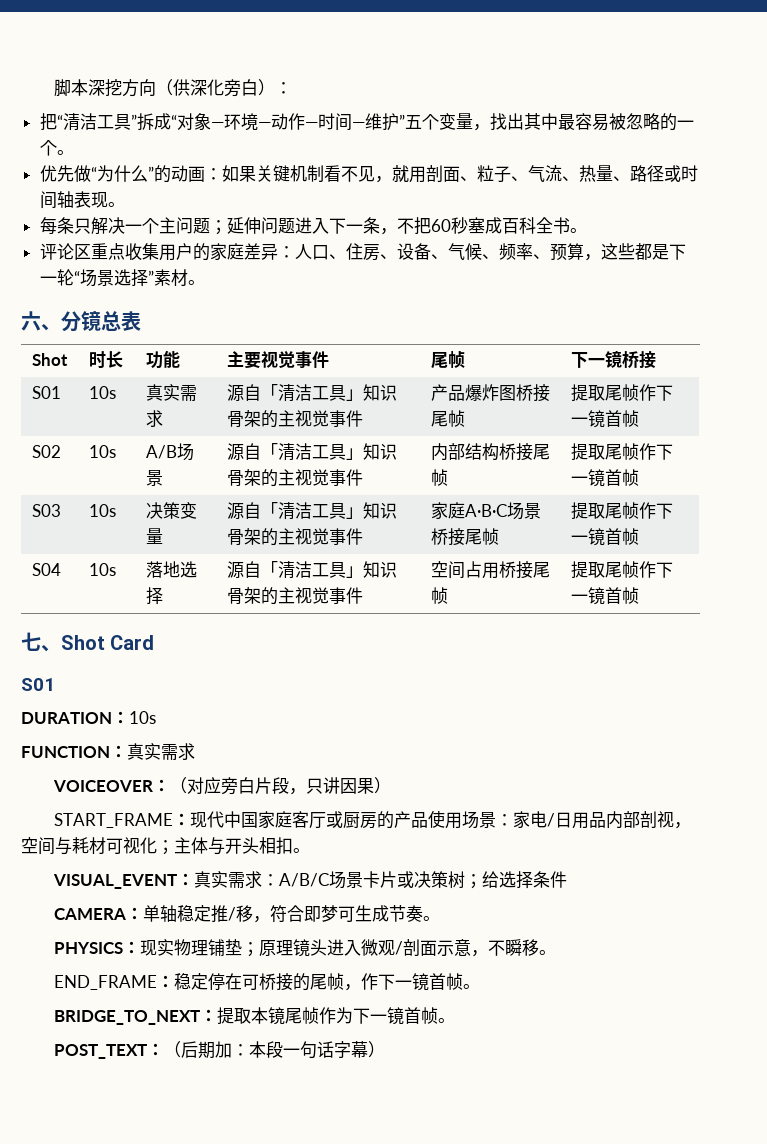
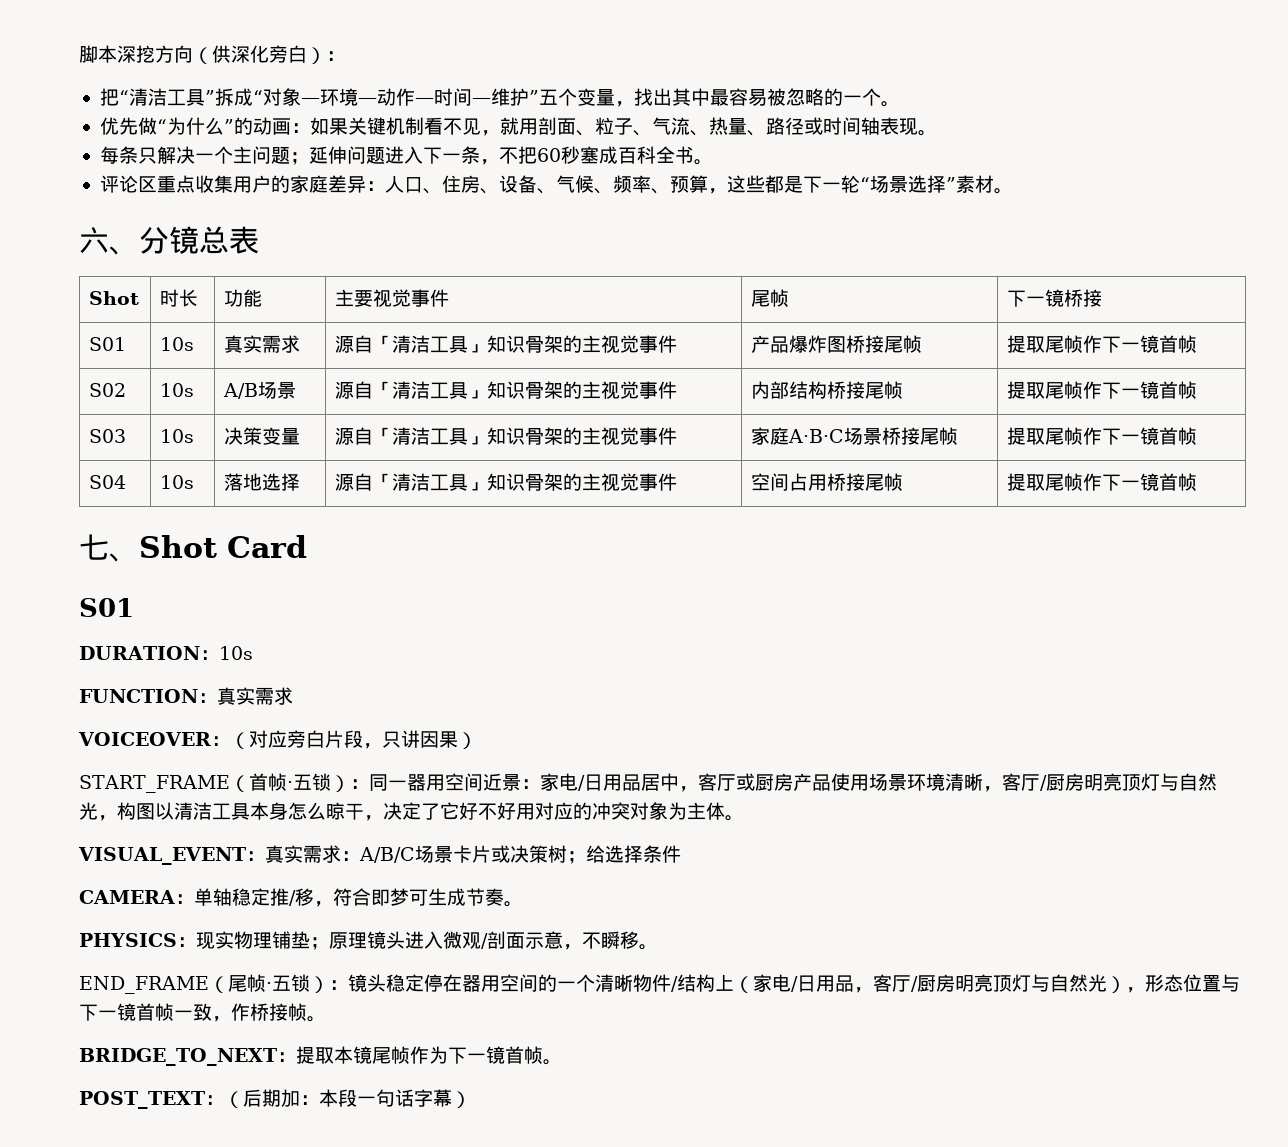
[172,810,479,829] ：现代中国家庭客厅或厨房的产品使用场 -> [229,773,502,792] （首帧·五锁）：同一器用空间近
[605,811,691,829] [21,837,293,855] 内部剖视，空间与耗材可视化；主体与开头相扣 -> [640,773,1217,792] [79,802,725,821] 居中，客厅或厨房产品使用场景环境清晰，客厅/厨房明亮顶灯与自然光，构图以清洁工具本身怎么晾干，决定了它好不好用对应的冲突对象为主体
[156,973,446,991] ：稳定停在可桥接的尾帧，作下一镜首 -> [209,974,1240,993] [79,1003,288,1022] （尾帧·五锁）：镜头稳定停在器用空间的一个清晰物件/结构上（家电/日用品，客厅/厨房明亮顶灯与自然光），形态位置与下一镜首帧一致，作桥接

